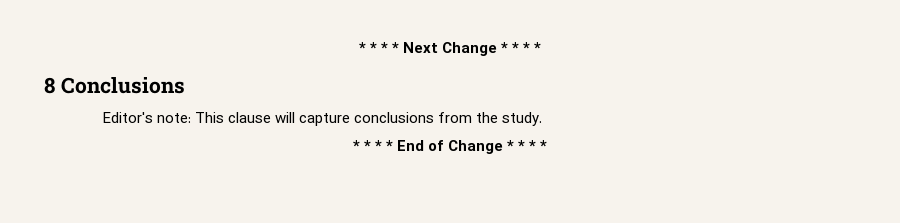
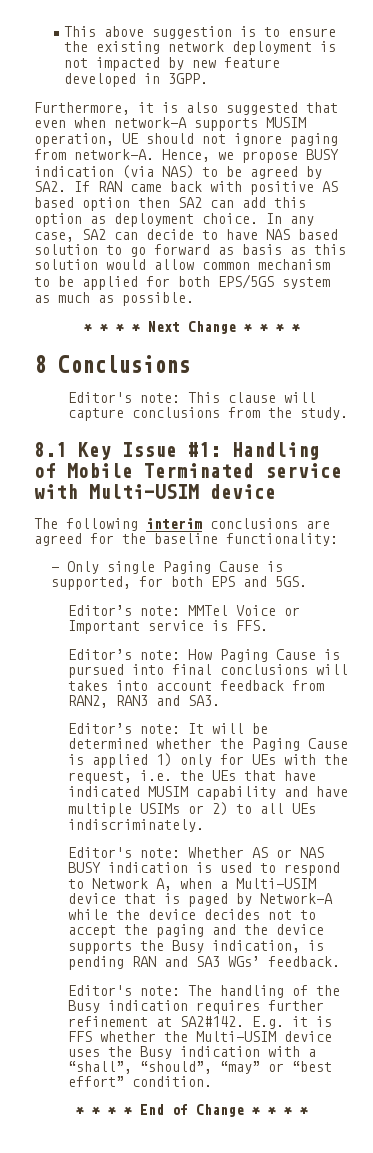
(358, 47) none -> [64,26,337,39] [64,41,337,55] [64,57,281,71] [64,73,209,87] [34,102,338,115] [34,117,306,131] [34,133,338,147] [34,149,339,163] [34,165,322,179] [34,181,338,195] [34,197,306,211] [34,213,314,227] [34,229,338,242] [34,244,346,257] [34,259,330,270] [34,274,330,290] [34,292,194,306] This above suggestion is to ensure the existing network deployment is not impacted by new feature developed in 3GPP. // Furthermore, it is also suggested that even when network-A supports MUSIM operation, UE should not ignore paging from network-A. Hence, we propose BUSY indication (via NAS) to be agreed by SA2. If RAN came back with positive AS based option then SA2 can add this option as deployment choice. In any case, SA2 can decide to have NAS based solution to go forward as basis as this solution would allow common mechanism to be applied for both EPS/5GS system as much as possible. //
(543, 119) none -> [34,442,320,460] [34,463,342,478] [34,484,276,499] [34,518,330,531] [34,533,338,546] [51,561,284,574] [51,576,308,590] [68,605,301,616] [68,620,269,634] [68,649,341,662] [68,664,349,678] [68,680,325,691] [68,695,221,708] [68,723,269,734] [68,738,349,751] [68,753,349,768] [68,770,317,784] [68,786,349,800] [68,802,317,817] [68,819,205,832] [68,847,325,858] [68,862,341,876] [68,878,317,891] [68,893,334,907] [68,909,317,920] [68,924,325,938] [68,940,325,954] [68,956,341,970] [68,985,341,998] [68,1000,325,1014] [68,1016,333,1029] [68,1031,333,1042] [68,1046,317,1059] [68,1061,333,1074] [68,1076,213,1087] // 8.1 Key Issue #1: Handling of Mobile Terminated service with Multi-USIM device // The following interim conclusions are agreed for the baseline functionality: // - Only single Paging Cause is supported, for both EPS and 5GS. // Editor’s note: MMTel Voice or Important service is FFS. // Editor’s note: How Paging Cause is pursued into final conclusions will takes into account feedback from RAN2, RAN3 and SA3. // Editor’s note: It will be determined whether the Paging Cause is applied 1) only for UEs with the request, i.e. the UEs that have indicated MUSIM capability and have multiple USIMs or 2) to all UEs indiscriminately. // Editor's note: Whether AS or NAS BUSY indication is used to respond to Network A, when a Multi-USIM device that is paged by Network-A while the device decides not to accept the paging and the device supports the Busy indication, is pending RAN and SA3 WGs’ feedback. // Editor's note: The handling of the Busy indication requires further refinement at SA2#142. E.g. it is FFS whether the Multi-USIM device uses the Busy indication with a “shall”, “should”, “may” or “best effort” condition.

